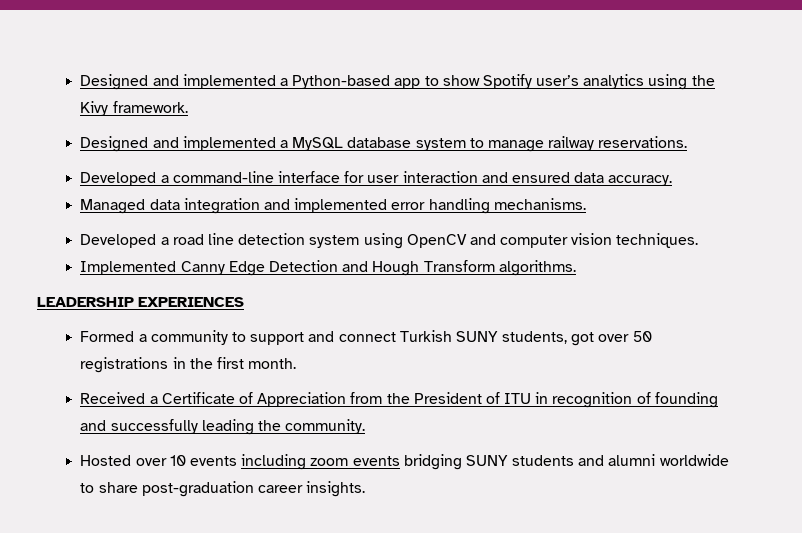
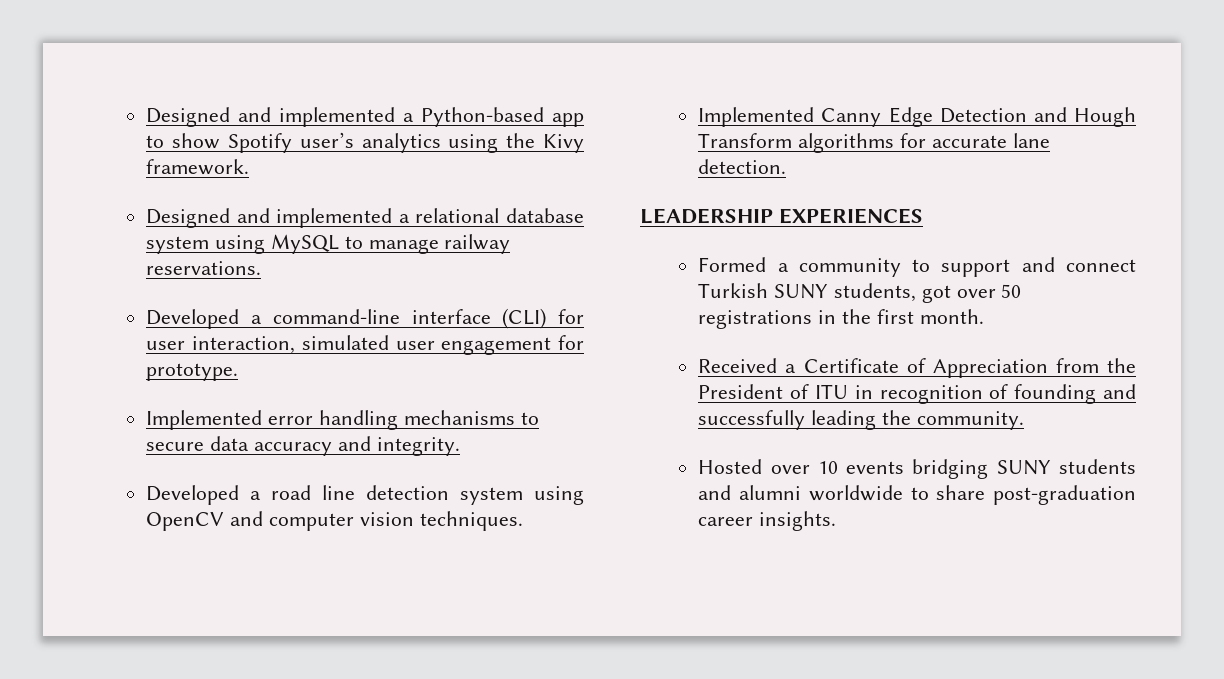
[292,137,344,151] MySQL -> [415,208,500,223] relational
(466, 144) none -> [215,234,339,254] using MySQL
(340, 177) none -> [502,308,547,329] (CLI)
[402,171,673,186] [80,198,586,214] interaction and ensured data accuracy. // Managed data integration and implemented error handling mechanisms. -> [192,335,584,355] [146,363,239,381] [146,410,539,430] [146,436,460,456] interaction, simulated user engagement for prototype. // Implemented error handling mechanisms to secure data accuracy and integrity.
[498,260,576,276] algorithms. -> [798,133,1050,153] [698,159,787,174] algorithms for accurate lane detection.
[241,454,400,470] including zoom events -> (905, 467) none

